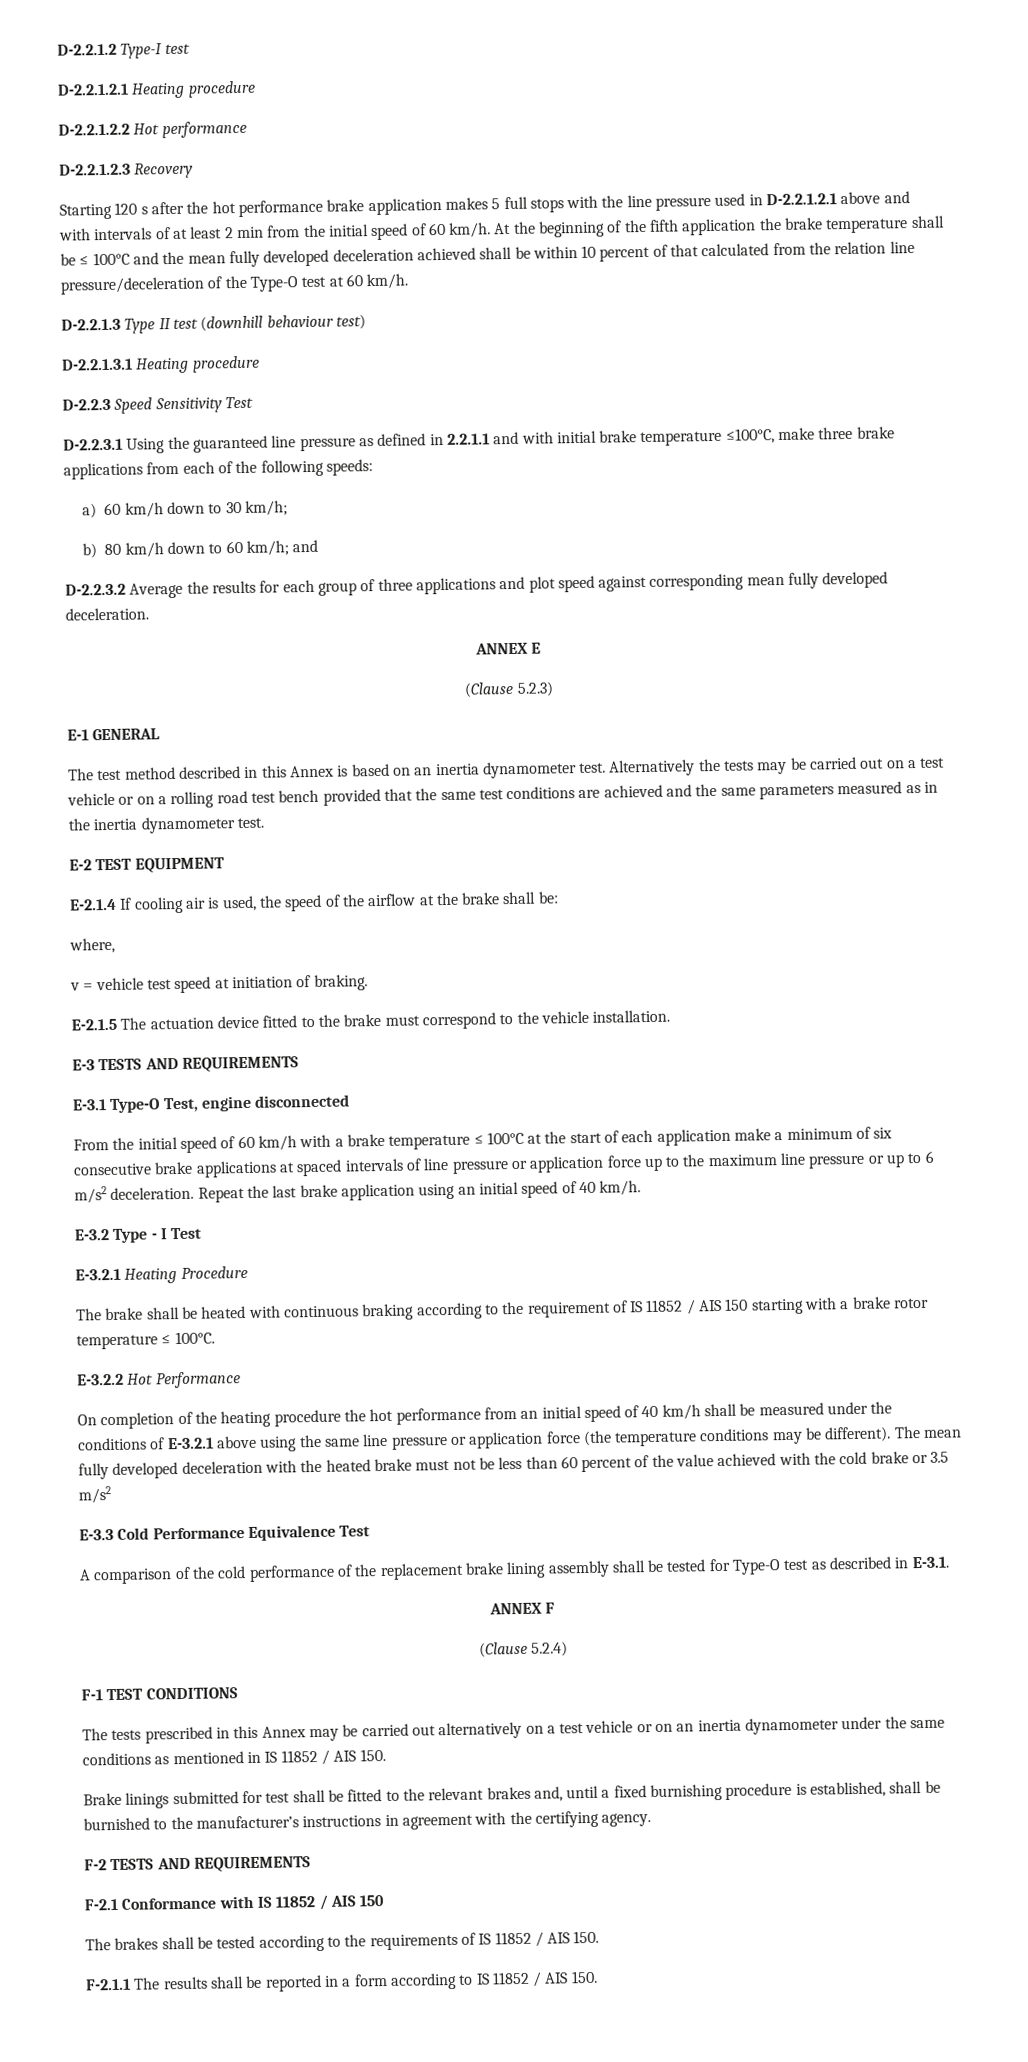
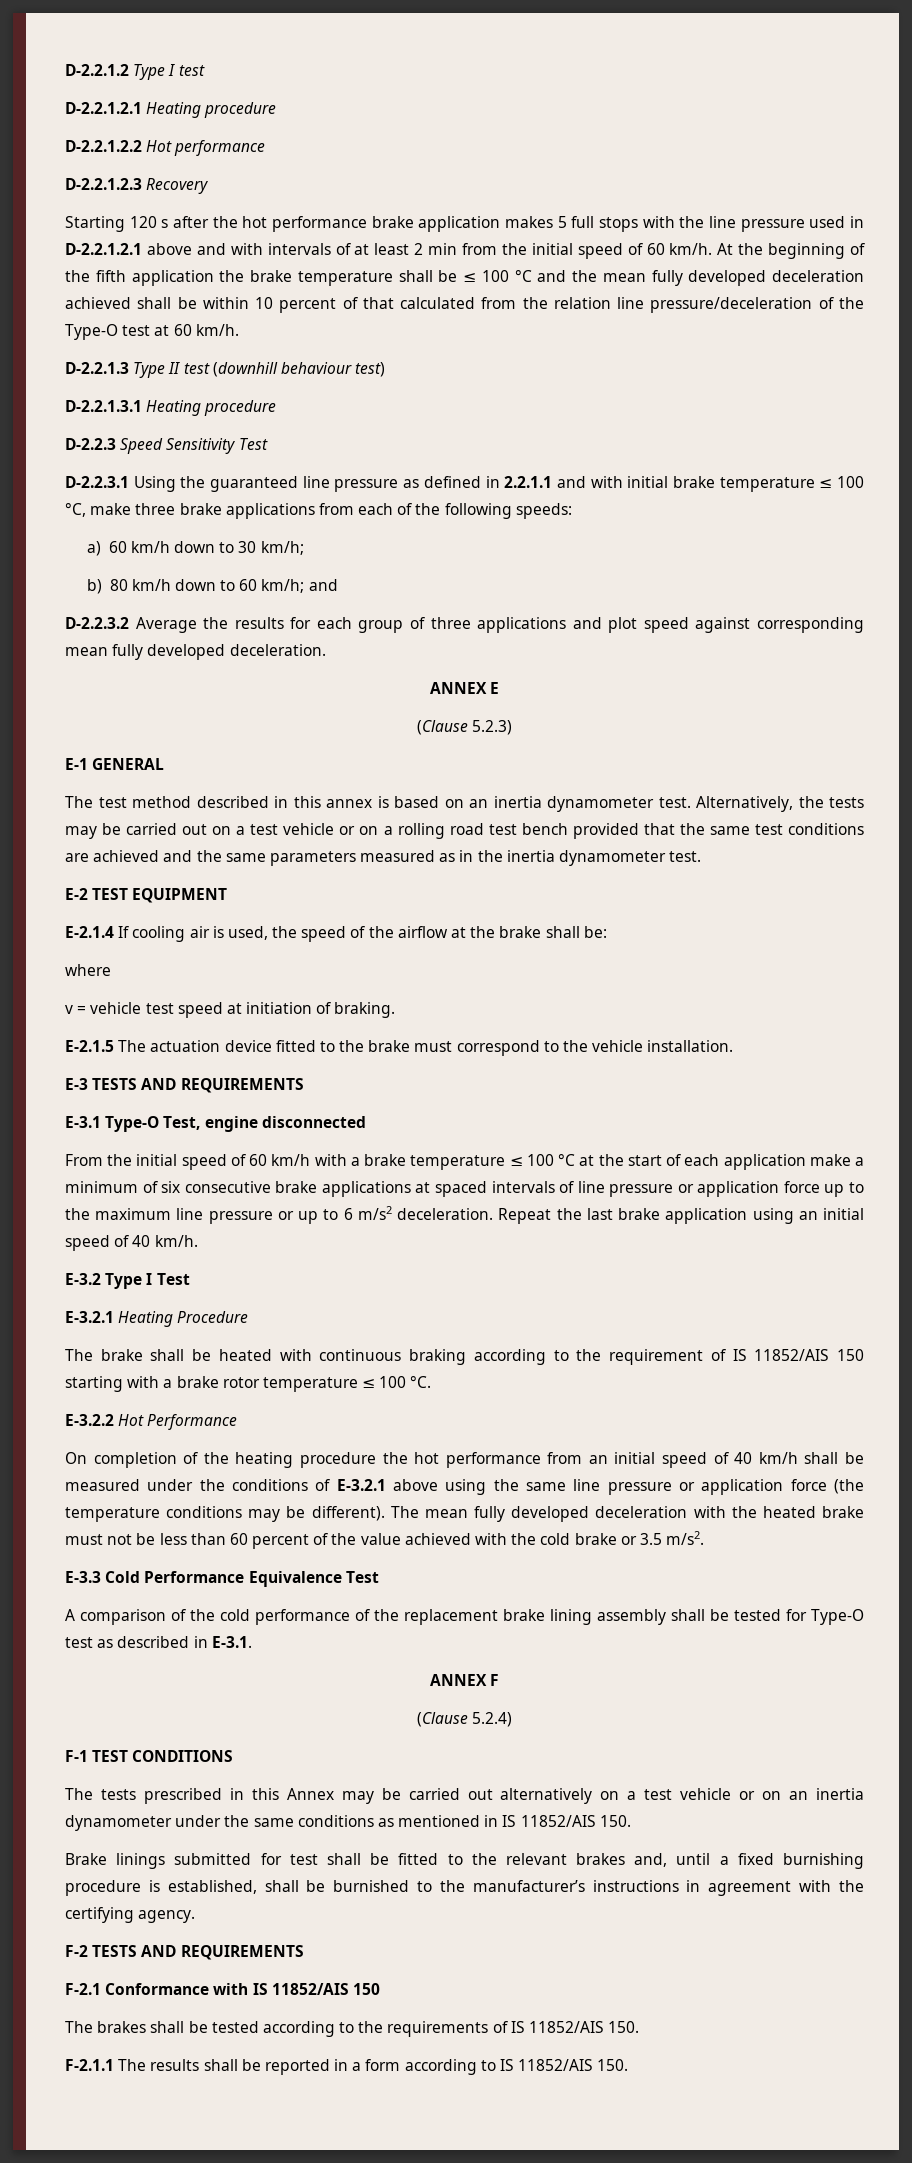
[120,43,163,59] Type-I -> [133,64,176,80] Type I
[92,252,130,266] 100°C -> [481,270,532,282] 100 °C
[725,428,775,444] ≤100°C, -> [819,476,864,488] [65,503,86,517] ≤ 100 °C,
[289,765,334,778] Annex -> [326,799,372,808] annex
[608,759,696,777] Alternatively -> [696,796,793,812] Alternatively,
[69,937,115,954] where, -> [65,964,111,976] where
[486,1131,524,1145] 100°C -> [526,1154,576,1166] 100 °C
[150,1233,158,1240] - -> (143, 1281) none
[646,1299,723,1315] 11852 / AIS -> [754,1349,830,1361] 11852/AIS
[174,1331,215,1345] 100°C. -> [379,1376,432,1388] 100 °C.
[78,1486,111,1504] m/s2 -> [666,1531,705,1545] m/s2.
[280,1749,357,1765] 11852 / AIS -> [520,1815,596,1827] 11852/AIS
[275,1894,356,1910] 11852 / AIS -> [271,1983,349,1995] 11852/AIS
[494,1931,571,1947] 11852 / AIS -> [529,2021,605,2033] 11852/AIS
[491,1971,569,1987] 11852 / AIS -> [518,2059,594,2071] 11852/AIS

